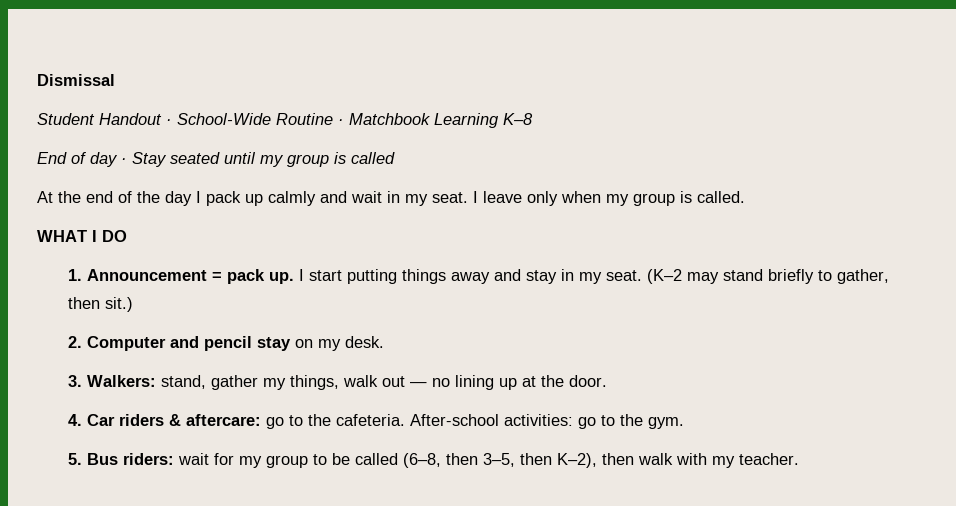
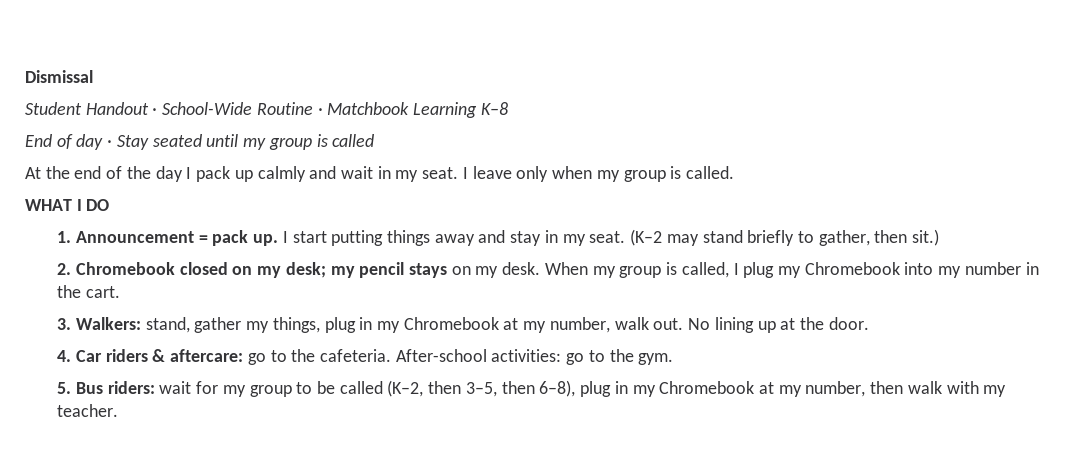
[87,336,385,351] Computer and pencil stay on my desk. -> [75,262,1039,278] [57,285,120,298] Chromebook closed on my desk; my pencil stays on my desk. When my group is called, I plug my Chromebook into my number in the cart.
[343,375,451,387] walk out — no -> [324,317,711,333] plug in my Chromebook at my number, walk out. No
[403,453,442,468] (6–8, -> [387,380,424,397] (K–2,
[557,453,598,468] K–2), -> [539,380,866,397] 6–8), plug in my Chromebook at my number,

